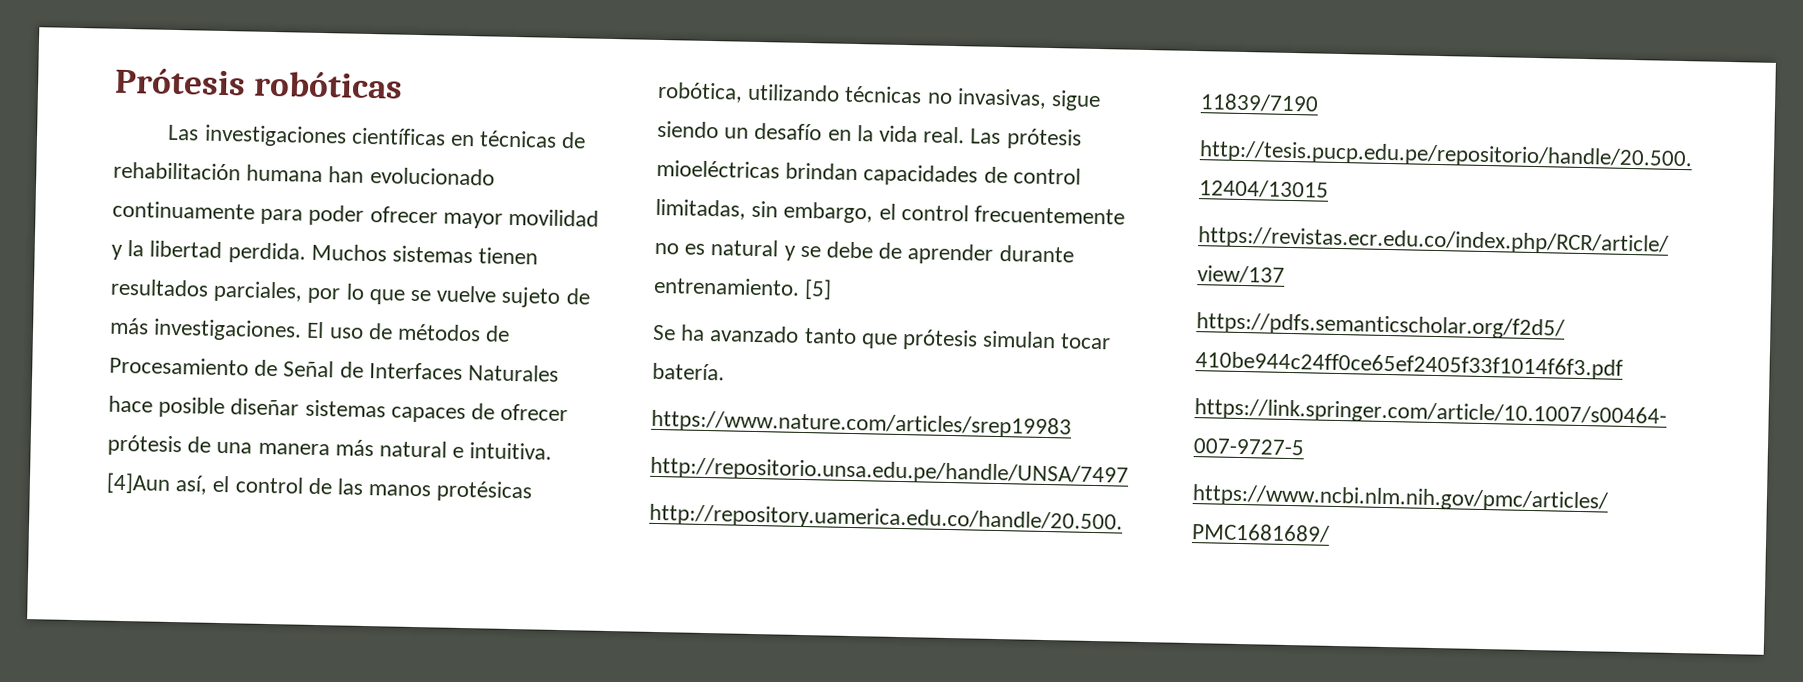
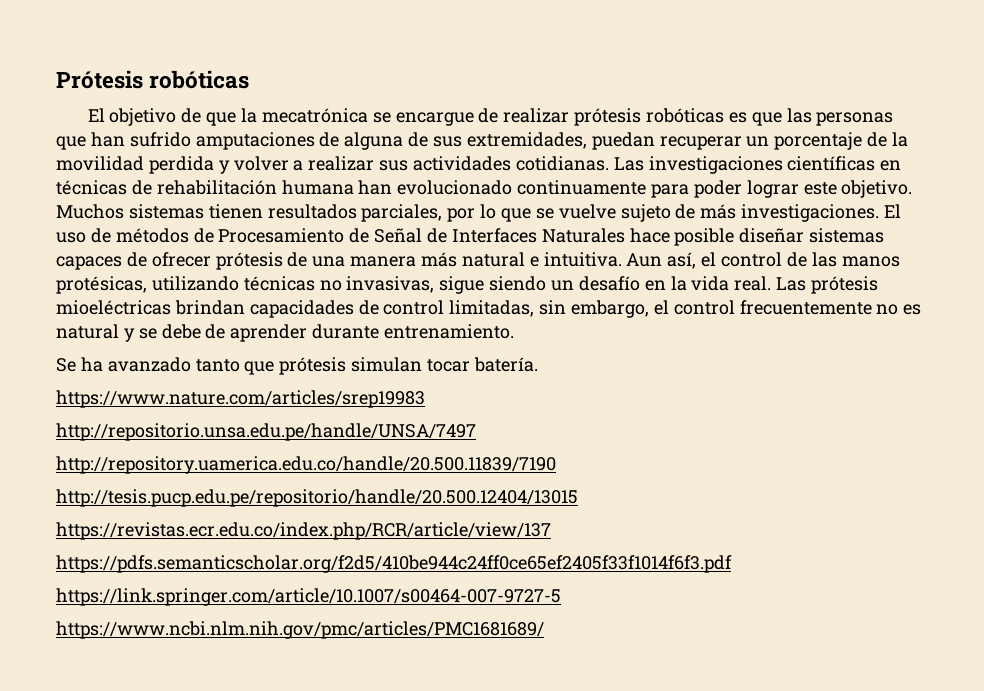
(404, 84) none -> [87,108,894,126] [56,132,909,150] [56,156,609,174] El objetivo de que la mecatrónica se encargue de realizar prótesis robóticas es que las personas que han sufrido amputaciones de alguna de sus extremidades, puedan recuperar un porcentaje de la movilidad perdida y volver a realizar sus actividades cotidianas.
[369,206,600,229] [111,240,306,264] ofrecer mayor movilidad y la libertad perdida. -> [746,180,913,198] lograr este objetivo.
[106,472,171,494] [4]Aun -> [626,253,663,267] Aun
[436,480,534,503] [657,81,743,103] protésicas robótica, -> [56,276,147,294] protésicas,
[804,279,833,300] [5] -> (515, 331) none

